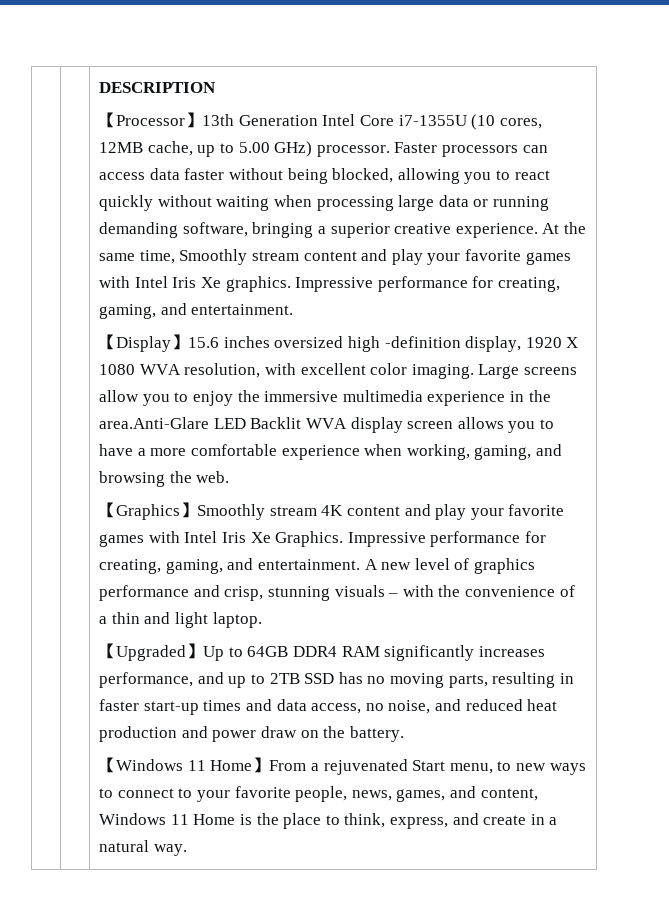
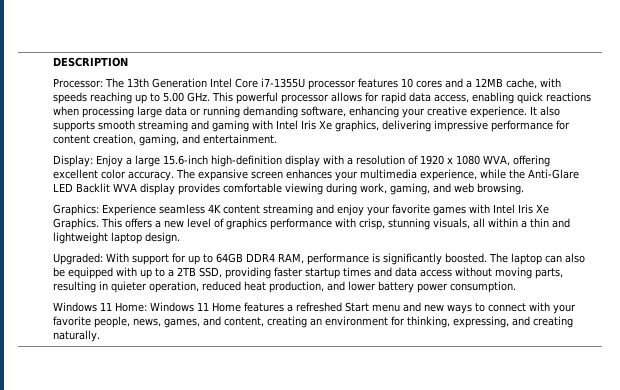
[99,112,203,128] 【Processor】 -> [52,78,124,88] Processor: The
[471,114,542,130] [99,141,548,157] [99,168,550,184] [99,195,270,211] (10 cores, 12MB cache, up to 5.00 GHz) processor. Faster processors can access data faster without being blocked, allowing you to react quickly without waiting -> [307,78,561,90] [52,92,591,104] processor features 10 cores and a 12MB cache, with speeds reaching up to 5.00 GHz. This powerful processor allows for rapid data access, enabling quick reactions
[252,222,587,238] [99,249,571,265] [99,276,561,292] [99,303,294,319] [99,334,579,352] [99,363,578,379] [99,390,551,406] [99,417,555,433] [99,444,563,460] [99,471,230,487] [99,502,467,520] bringing a superior creative experience. At the same time, Smoothly stream content and play your favorite games with Intel Iris Xe graphics. Impressive performance for creating, gaming, and entertainment. // 【Display】15.6 inches oversized high -definition display, 1920 X 1080 WVA resolution, with excellent color imaging. Large screens allow you to enjoy the immersive multimedia experience in the area.Anti-Glare LED Backlit WVA display screen allows you to have a more comfortable experience when working, gaming, and browsing the web. // 【Graphics】Smoothly stream 4K content and play -> [348,106,560,118] [52,120,570,132] [52,134,277,146] [52,155,550,167] [52,169,579,181] [52,183,524,195] [52,204,364,216] enhancing your creative experience. It also supports smooth streaming and gaming with Intel Iris Xe graphics, delivering impressive performance for content creation, gaming, and entertainment. // Display: Enjoy a large 15.6-inch high-definition display with a resolution of 1920 x 1080 WVA, offering excellent color accuracy. The expansive screen enhances your multimedia experience, while the Anti-Glare LED Backlit WVA display provides comfortable viewing during work, gaming, and web browsing. // Graphics: Experience seamless 4K content streaming and enjoy
[347,531,547,547] [99,558,378,574] Impressive performance for creating, gaming, and entertainment. A -> [100,218,161,228] This offers a
[193,585,220,597] and -> [334,218,356,227] with
[334,585,575,597] [99,612,262,628] [99,643,545,661] [99,672,574,688] [99,699,558,715] [99,726,404,742] [99,757,512,775] visuals – with the convenience of a thin and light laptop. // 【Upgraded】Up to 64GB DDR4 RAM significantly increases performance, and up to 2TB SSD has no moving parts, resulting in faster start-up times and data access, no noise, and reduced heat production and power draw on the battery. // 【Windows 11 Home】From a rejuvenated Start menu, to -> [432,218,570,229] [52,232,180,244] [52,253,585,265] [52,267,563,279] [52,281,516,293] [52,302,421,312] visuals, all within a thin and lightweight laptop design. // Upgraded: With support for up to 64GB DDR4 RAM, performance is significantly boosted. The laptop can also be equipped with up to a 2TB SSD, providing faster startup times and data access without moving parts, resulting in quieter operation, reduced heat production, and lower battery power consumption. // Windows 11 Home: Windows 11 Home features a refreshed Start menu and
[178,788,193,798] to -> [528,302,550,311] with
[99,813,558,829] [99,840,187,856] Windows 11 Home is the place to think, express, and create in a natural way. -> [266,316,573,328] [52,330,100,342] creating an environment for thinking, expressing, and creating naturally.

